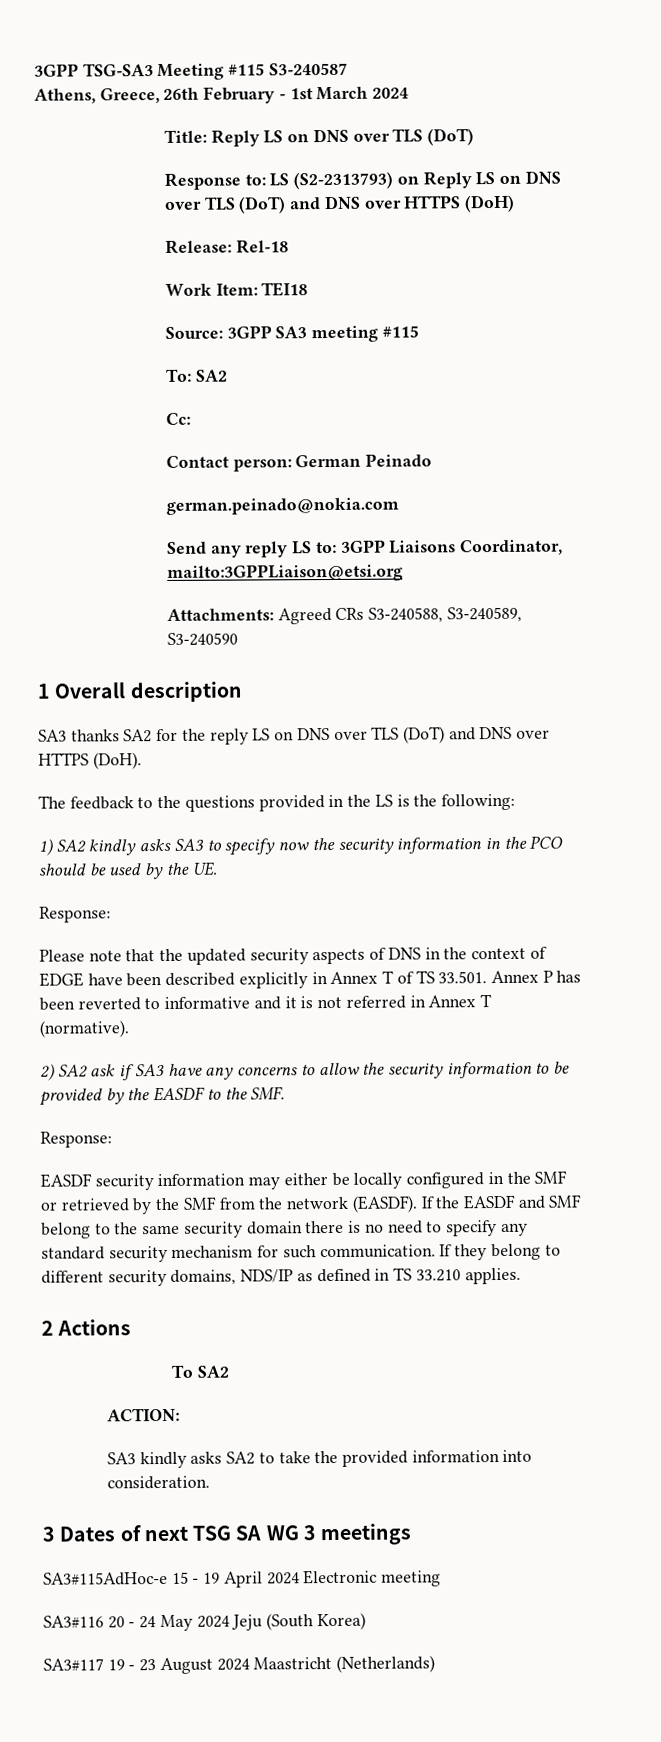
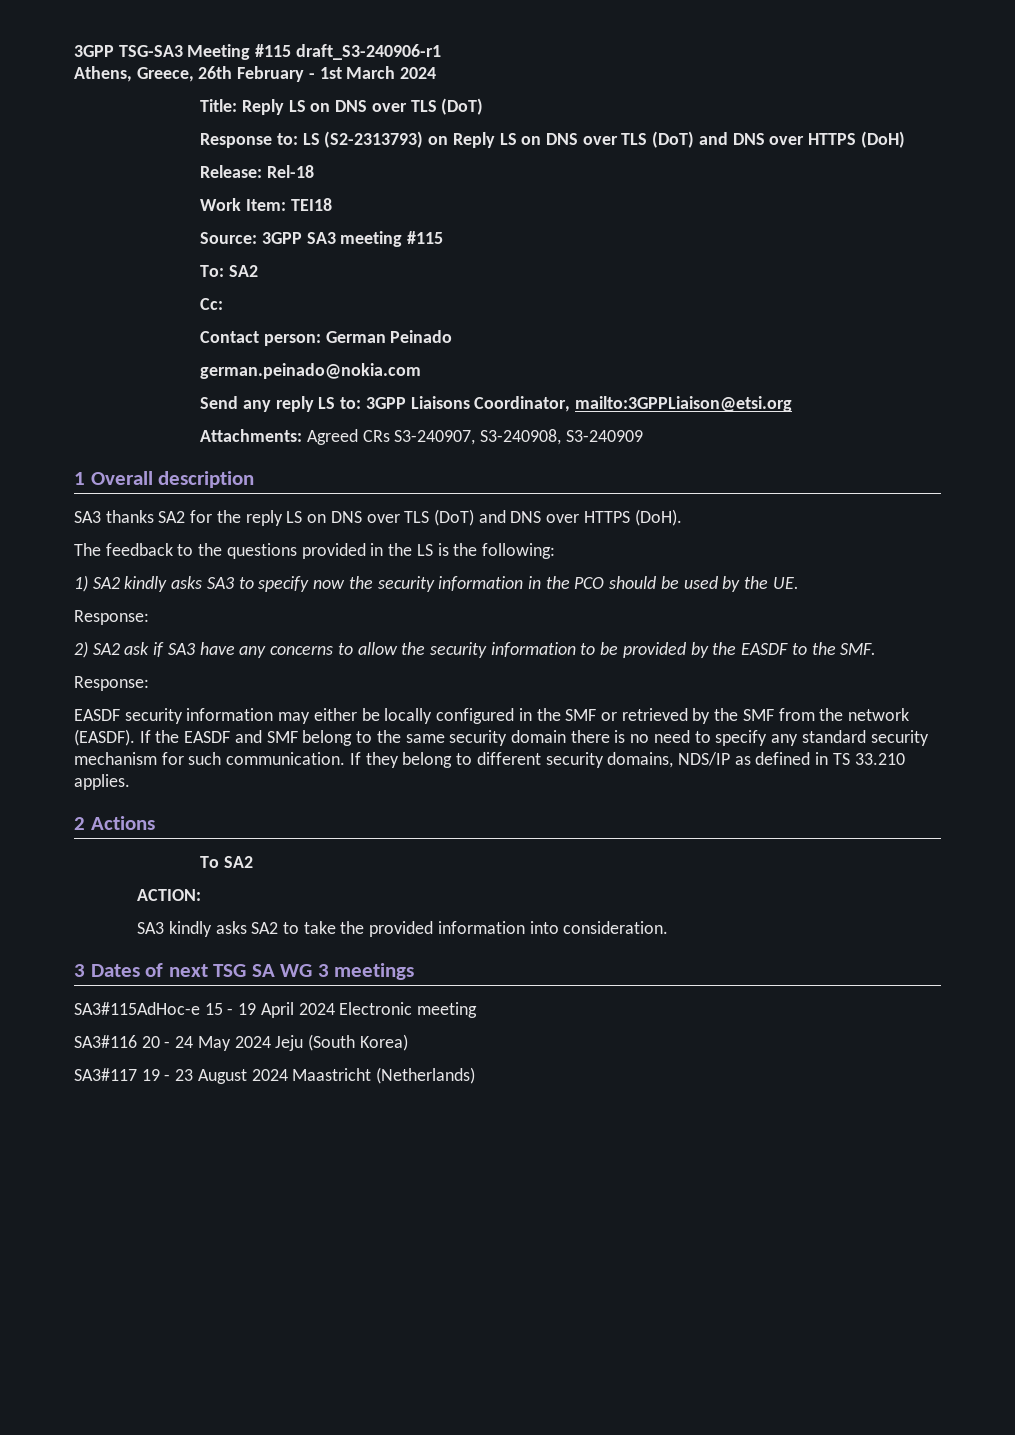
[268,62,348,76] S3-240587 -> [295,44,441,60] draft_S3-240906-r1
[368,606,522,623] [166,632,238,646] S3-240588, S3-240589, S3-240590 -> [394,429,643,445] S3-240907, S3-240908, S3-240909
[39,946,547,965] [39,970,582,989] [39,994,492,1011] [39,1020,129,1038] // Please note that the updated security aspects of DNS in the context of EDGE have been described explicitly in Annex T of TS 33.501. Annex P has been reverted to informative and it is not referred in Annex T (normative). -> (149, 617) none

